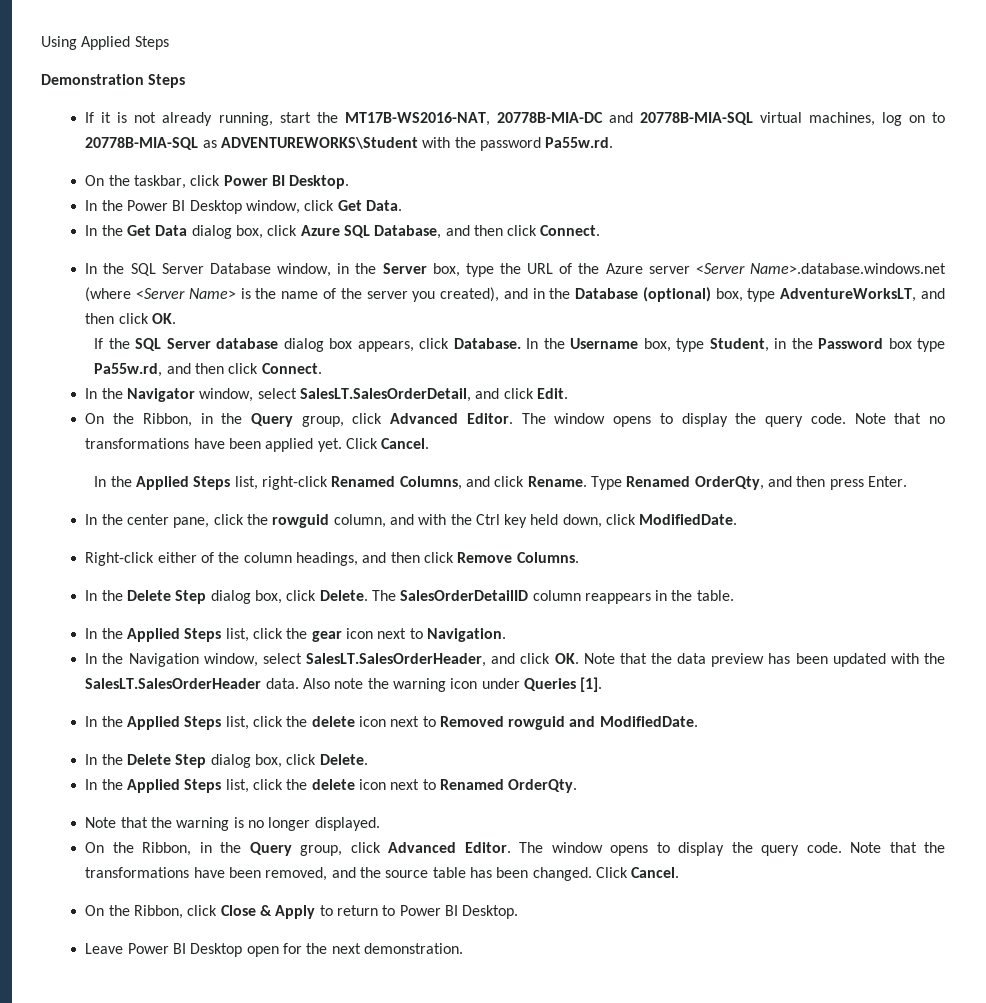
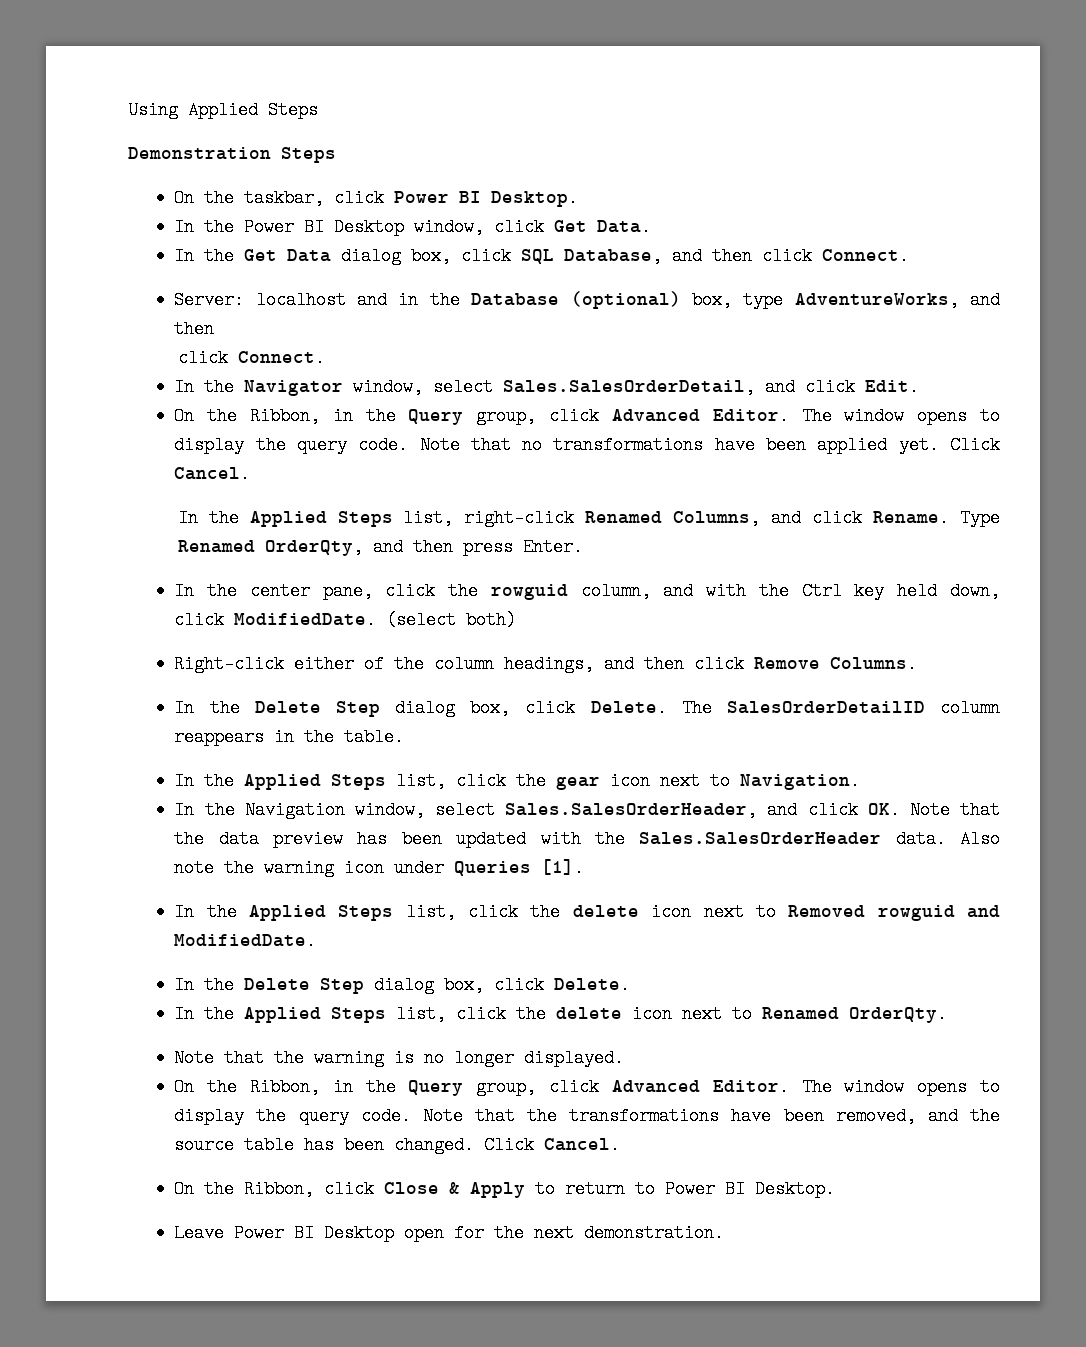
[85,112,946,126] [85,137,614,151] // If it is not already running, start the MT17B-WS2016-NAT, 20778B-MIA-DC and 20778B-MIA-SQL virtual machines, log on to 20778B-MIA-SQL as ADVENTUREWORKS\Student with the password Pa55w.rd. -> (336, 155) none
[300,225,340,236] Azure -> (512, 256) none
[85,263,947,277] [85,287,500,302] In the SQL Server Database window, in the Server box, type the URL of the Azure server <Server Name>.database.windows.net (where <Server Name> is the name of the server you created), -> [174,291,346,309] Server: localhost
[780,288,945,302] [85,313,176,324] [94,338,946,352] [94,363,225,377] AdventureWorksLT, and then click OK. // If the SQL Server database dialog box appears, click Database. In the Username box, type Student, in the Password box type Pa55w.rd, and then -> [794,291,1001,309] [174,320,215,338] AdventureWorks, and then //
[299,388,471,402] SalesLT.SalesOrderDetail, -> [503,378,756,396] Sales.SalesOrderDetail,
(738, 519) none -> [386,611,517,629] (select both)
[306,653,487,667] SalesLT.SalesOrderHeader, -> [505,801,758,819] Sales.SalesOrderHeader,
[85,678,262,689] SalesLT.SalesOrderHeader -> [639,832,882,845] Sales.SalesOrderHeader

